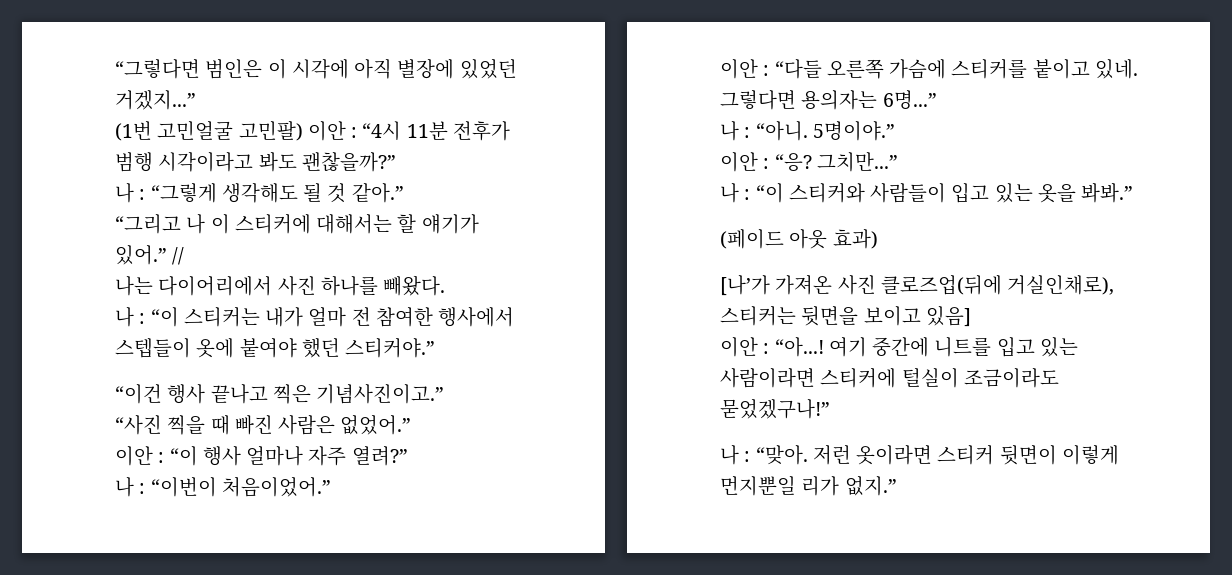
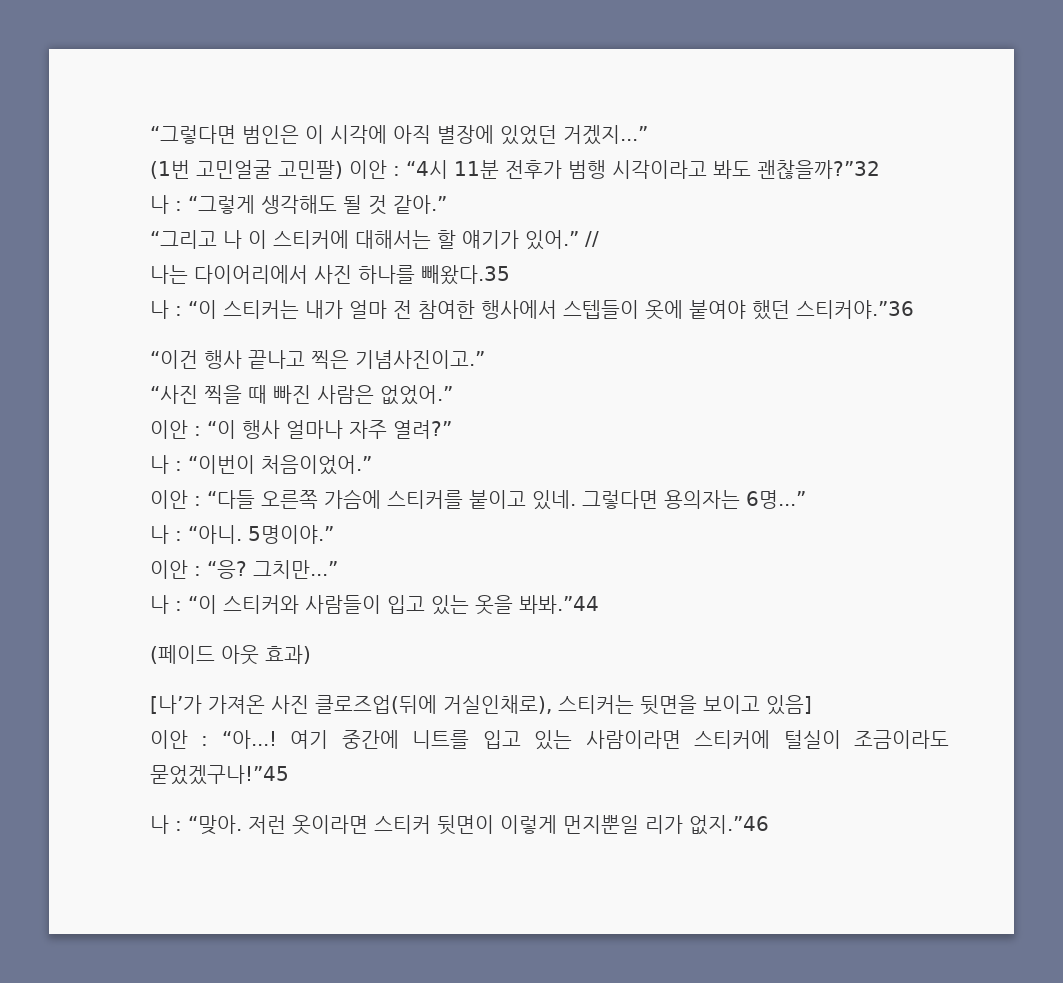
[301,152,396,172] 괜찮을까?” -> [757,160,880,179] 괜찮을까?”32
[383,275,446,296] 빼왔다. -> [421,265,510,285] 빼왔다.35
[345,338,436,358] 스티커야.” -> [796,300,914,319] 스티커야.”36
[1081,183,1134,203] 봐봐.” -> [519,595,599,614] 봐봐.”44
[720,399,830,419] 묻었겠구나!” -> [150,765,289,785] 묻었겠구나!”45
[844,476,897,496] 없지.” -> [689,815,769,835] 없지.”46

